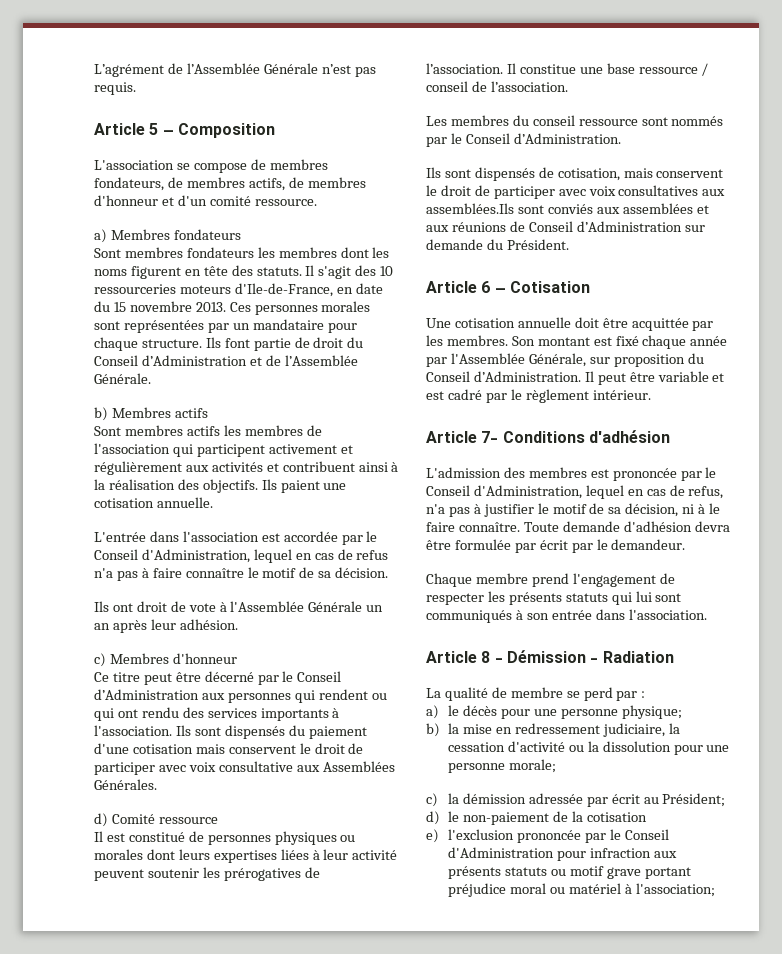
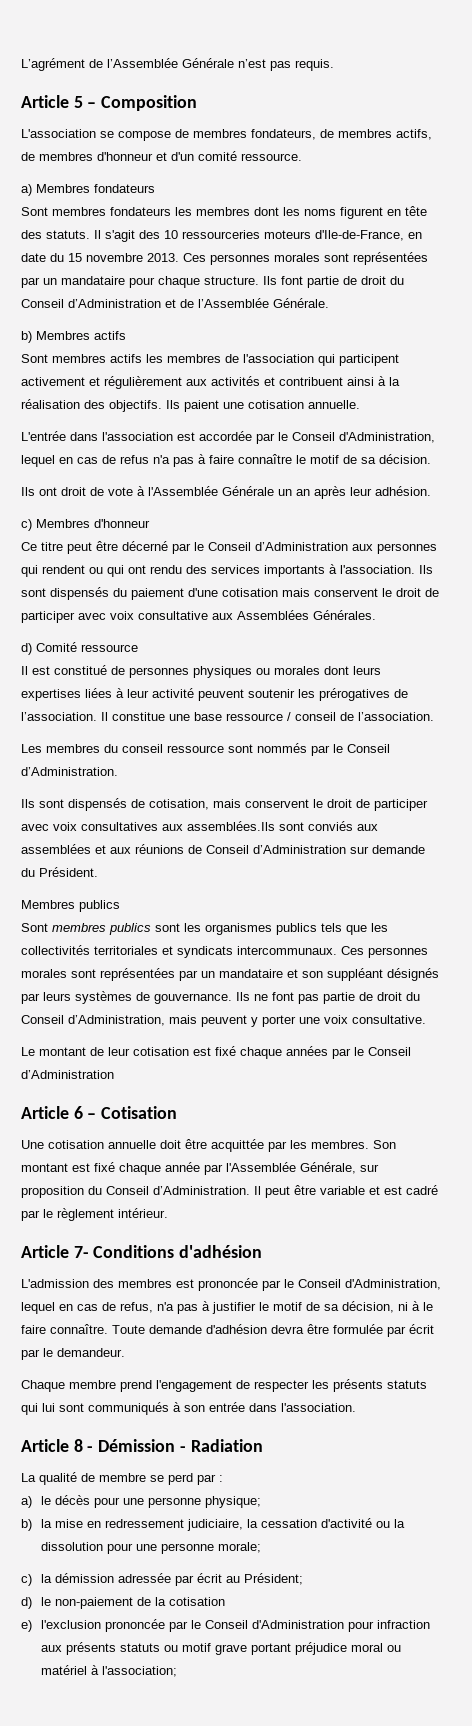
(569, 244) none -> [21,900,120,912] [21,923,388,935] [21,945,428,958] [21,968,439,981] [21,991,420,1004] [21,1015,426,1027] [21,1046,411,1059] [21,1070,114,1079] // Membres publics // Sont membres publics sont les organismes publics tels que les collectivités territoriales et syndicats intercommunaux. Ces personnes morales sont représentées par un mandataire et son suppléant désignés par leurs systèmes de gouvernance. Ils ne font pas partie de droit du Conseil d’Administration, mais peuvent y porter une voix consultative. // Le montant de leur cotisation est fixé chaque années par le Conseil d’Administration

